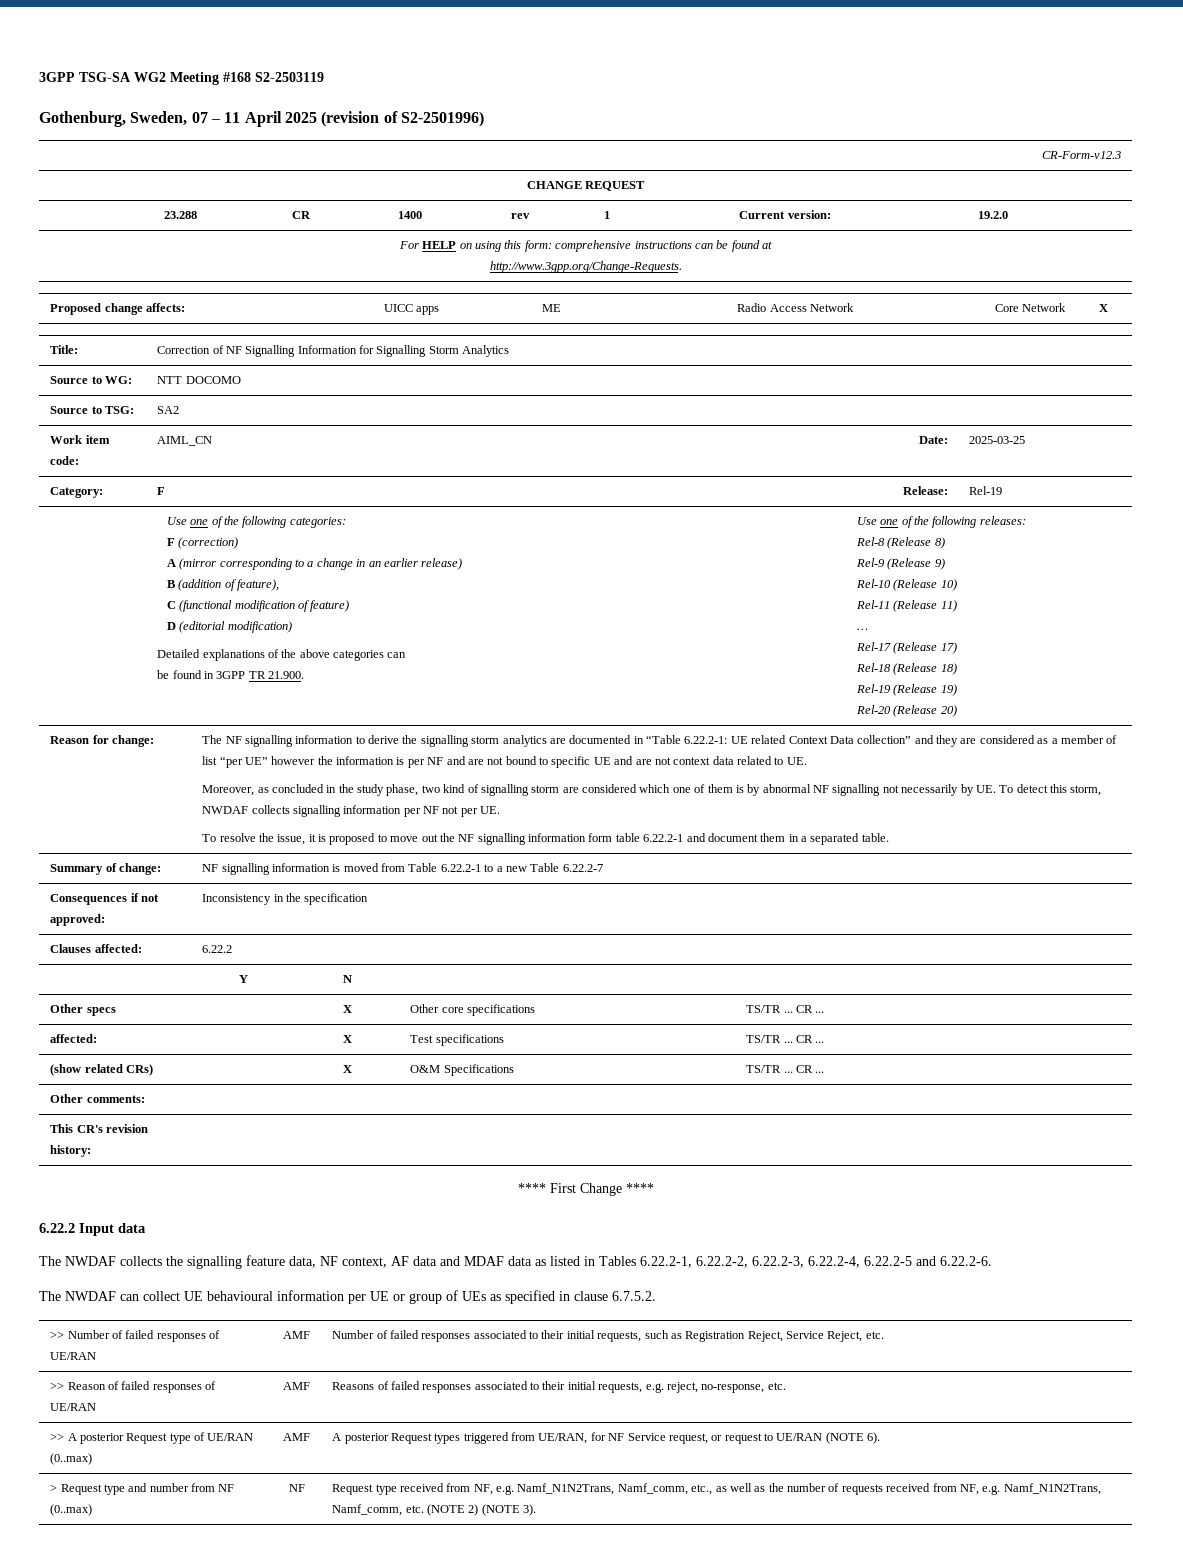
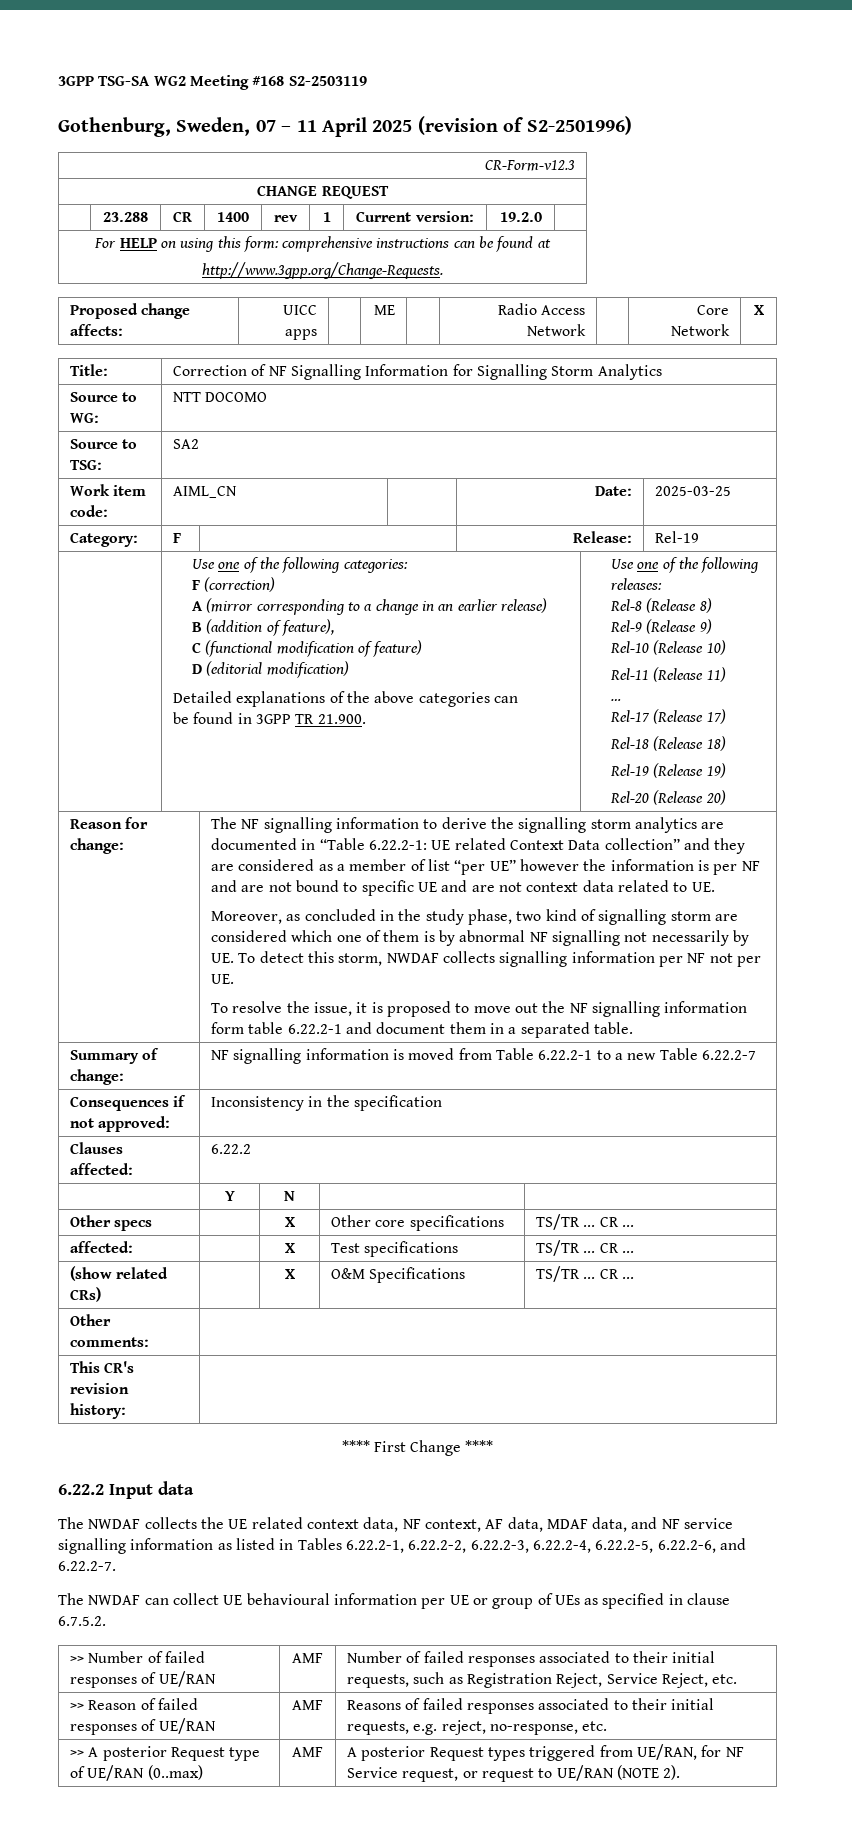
[187,1255,285,1269] signalling feature -> [228,1517,359,1529] UE related context
[413,1256,532,1266] data and MDAF data -> [507,1517,734,1532] [58,1538,214,1554] data, MDAF data, and NF service signalling information
[864,1256,992,1266] 6.22.2-5 and 6.22.2-6. -> [595,1538,746,1553] [58,1561,116,1571] 6.22.2-5, 6.22.2-6, and 6.22.2-7.
[867,1432,881,1444] [50,1483,235,1495] [50,1504,93,1516] [288,1484,305,1492] [332,1483,1101,1495] [332,1504,536,1516] 6). // > Request type and number from NF (0..max) | NF | Request type received from NF, e.g. Namf_N1N2Trans, Namf_comm, etc., as well as the number of requests received from NF, e.g. Namf_N1N2Trans, Namf_comm, etc. (NOTE 2) (NOTE 3). -> [663,1765,681,1780] 2).

